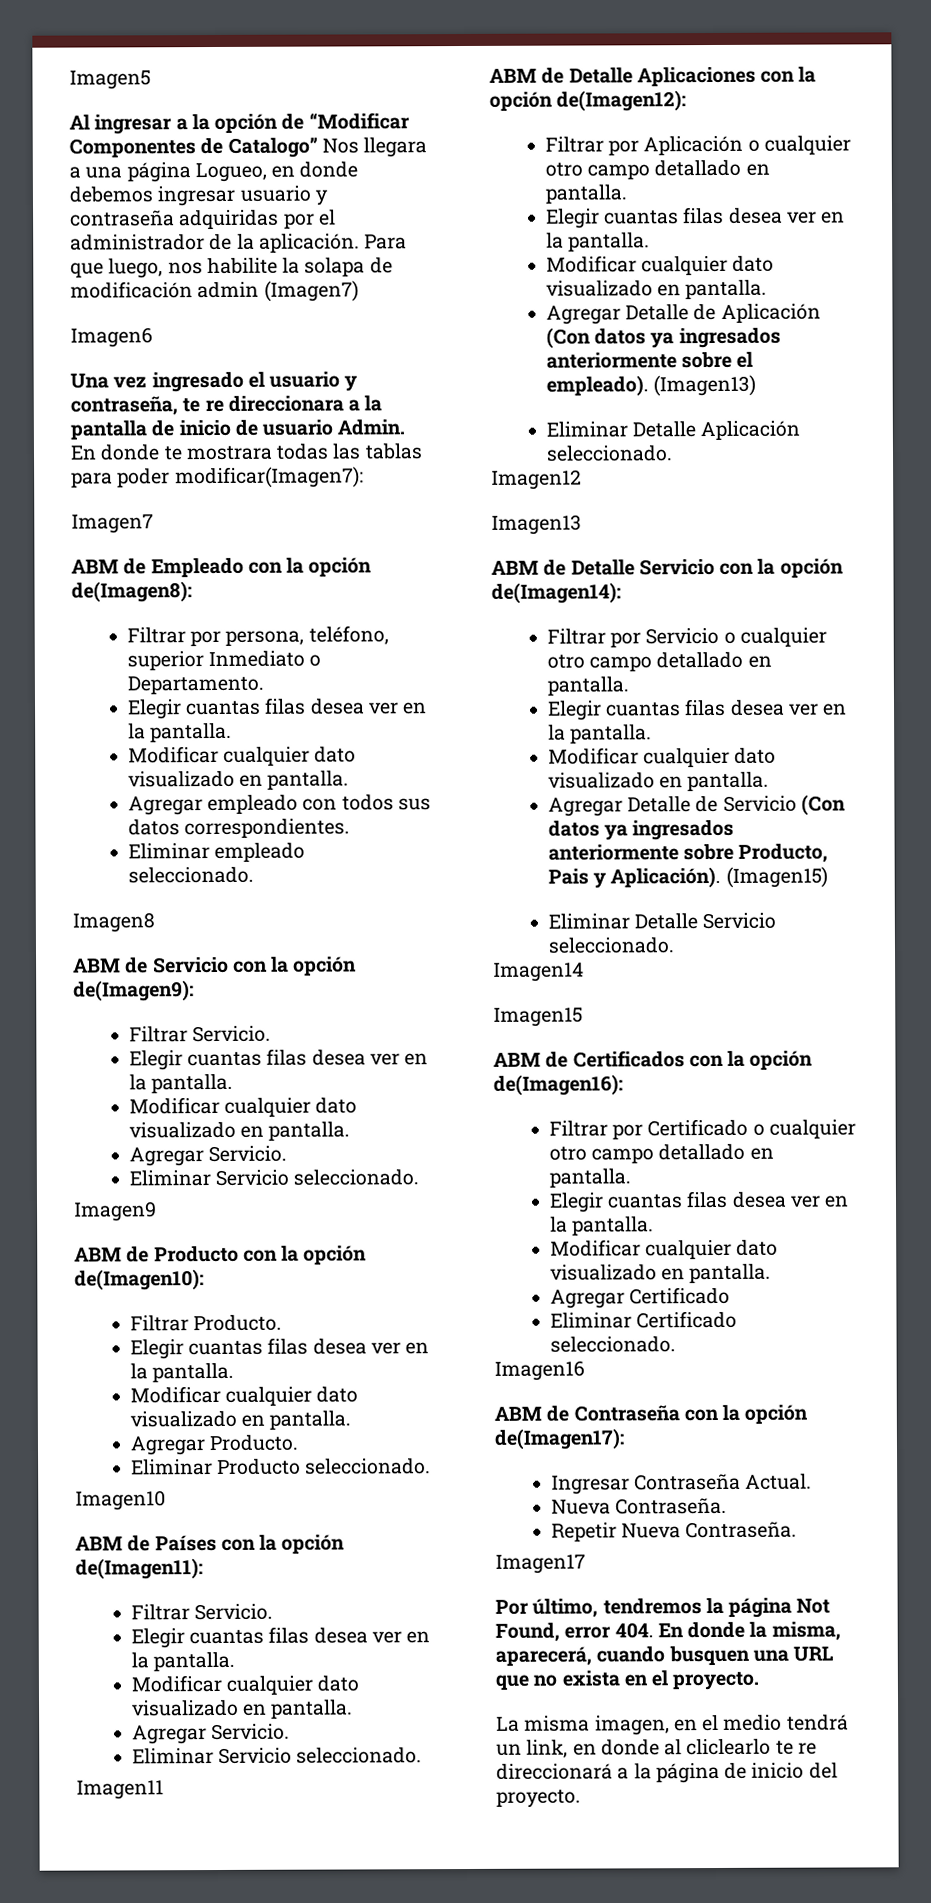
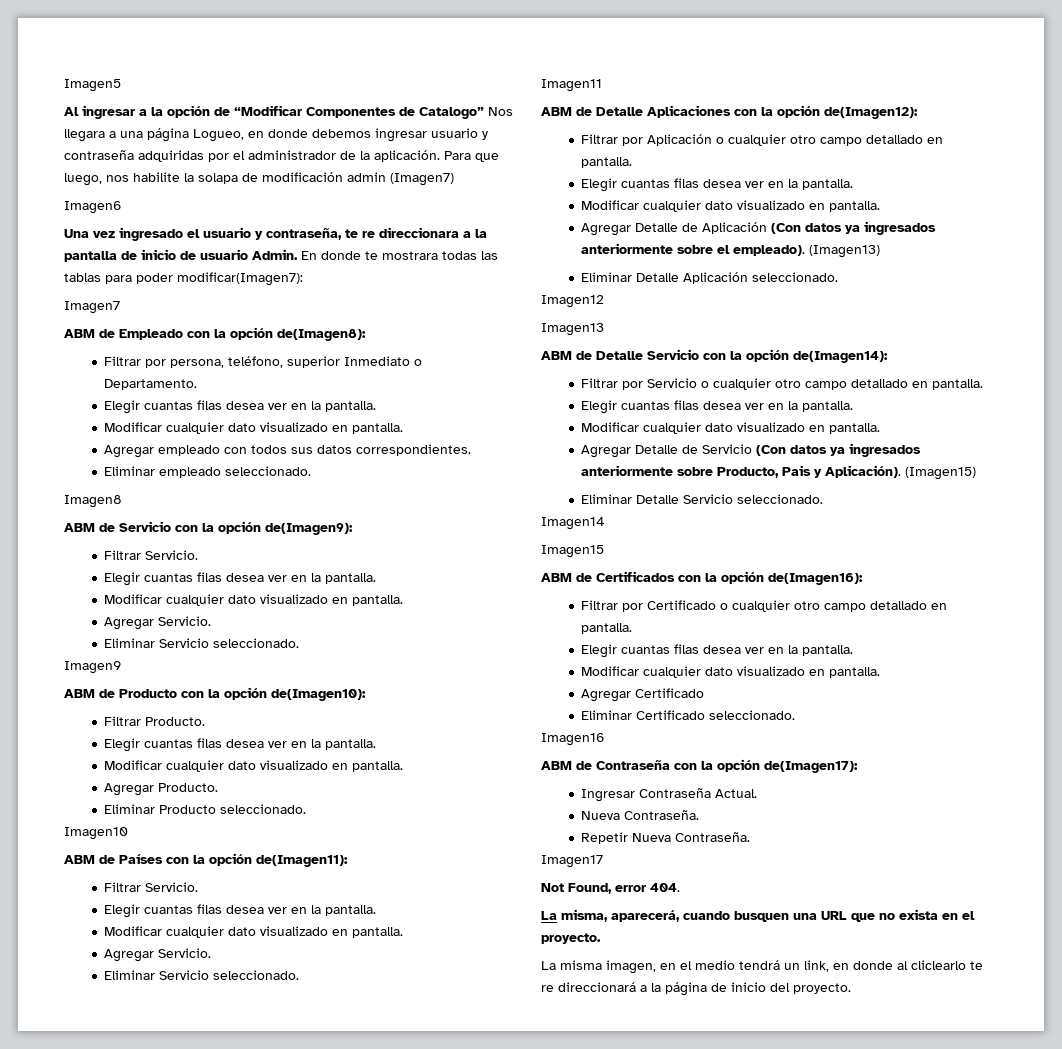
[495,1597,793,1618] Por último, tendremos la página -> (603, 861) none
[657,1621,768,1639] En donde la -> [541,911,557,920] // La

